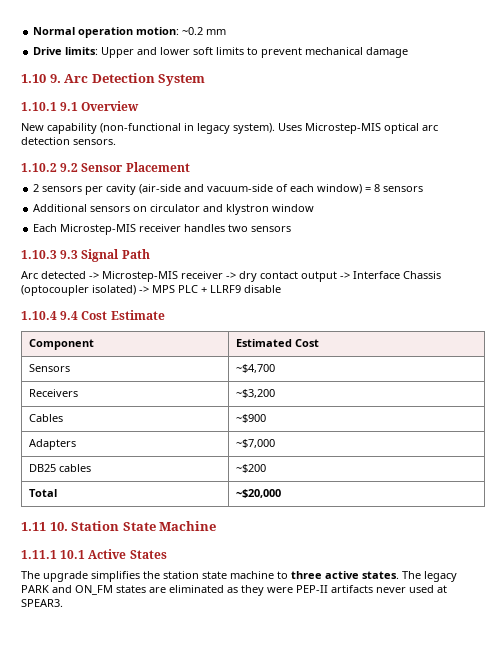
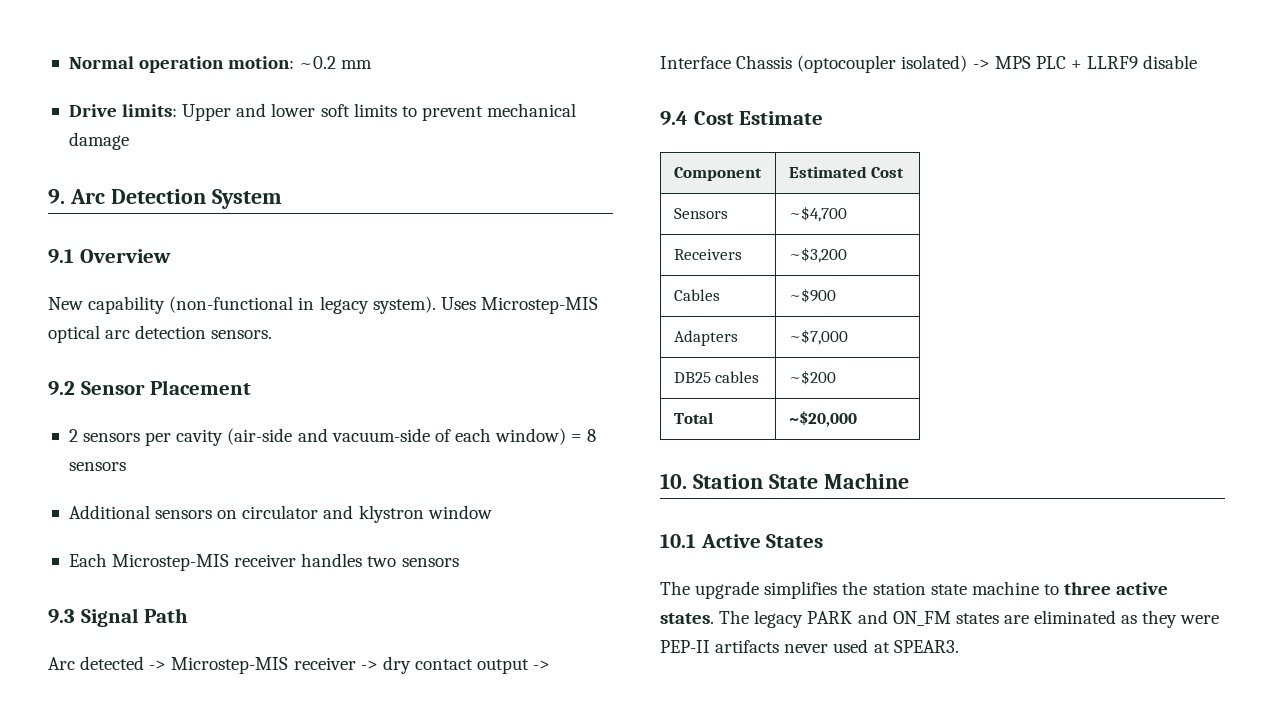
[21,74,46,83] 1.10 -> (129, 141) none
[21,102,57,111] 1.10.1 -> (282, 199) none
[21,163,57,172] 1.10.2 -> (273, 334) none
[21,250,57,259] 1.10.3 -> (459, 562) none
[21,311,57,320] 1.10.4 -> (1198, 62) none
[21,522,46,531] 1.11 -> (857, 419) none
[21,550,57,559] 1.11.1 -> (909, 481) none

